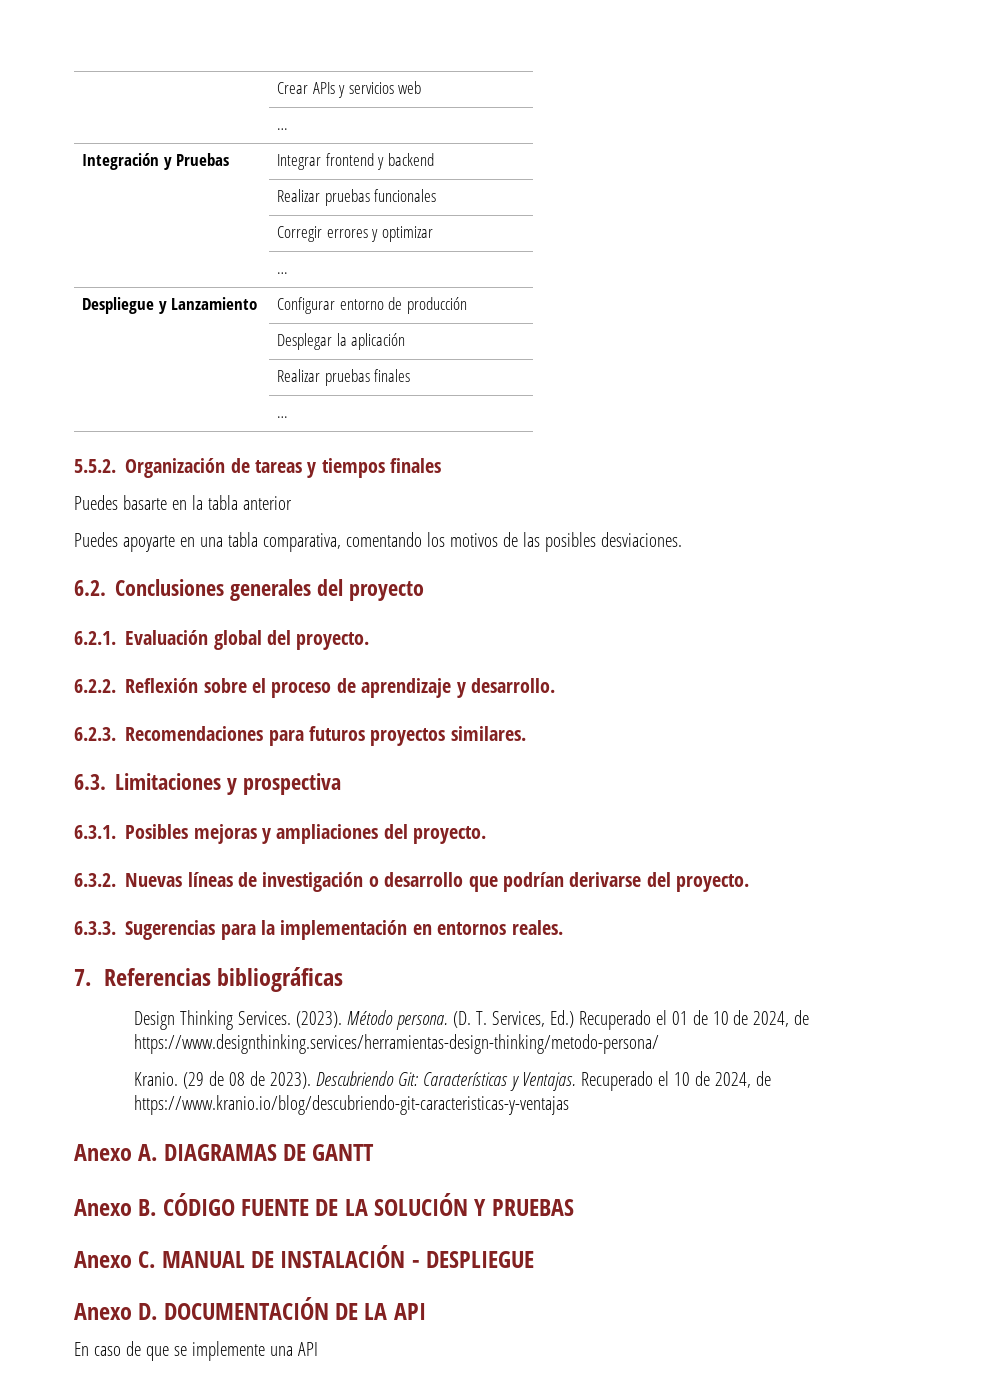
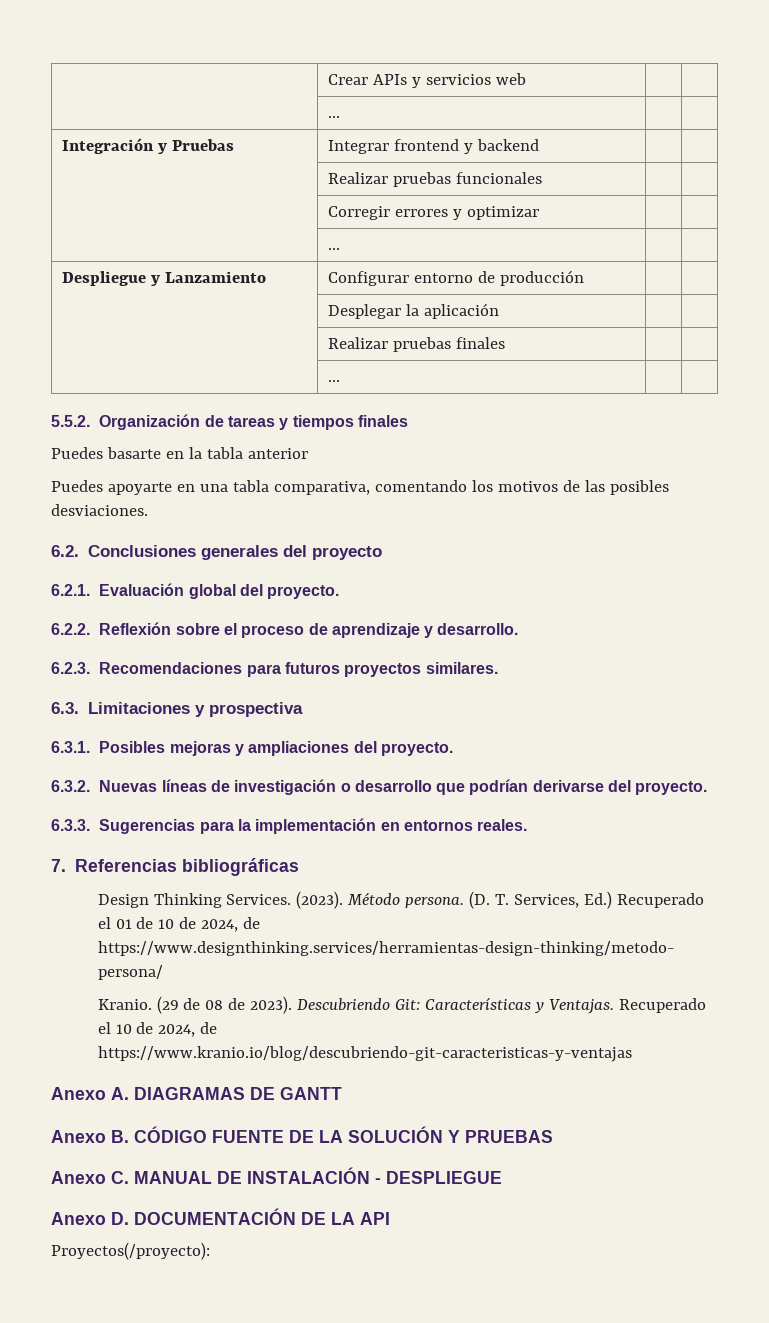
[74,1341,318,1361] En caso de que se implemente una API -> [51,1242,210,1260] Proyectos(/proyecto):

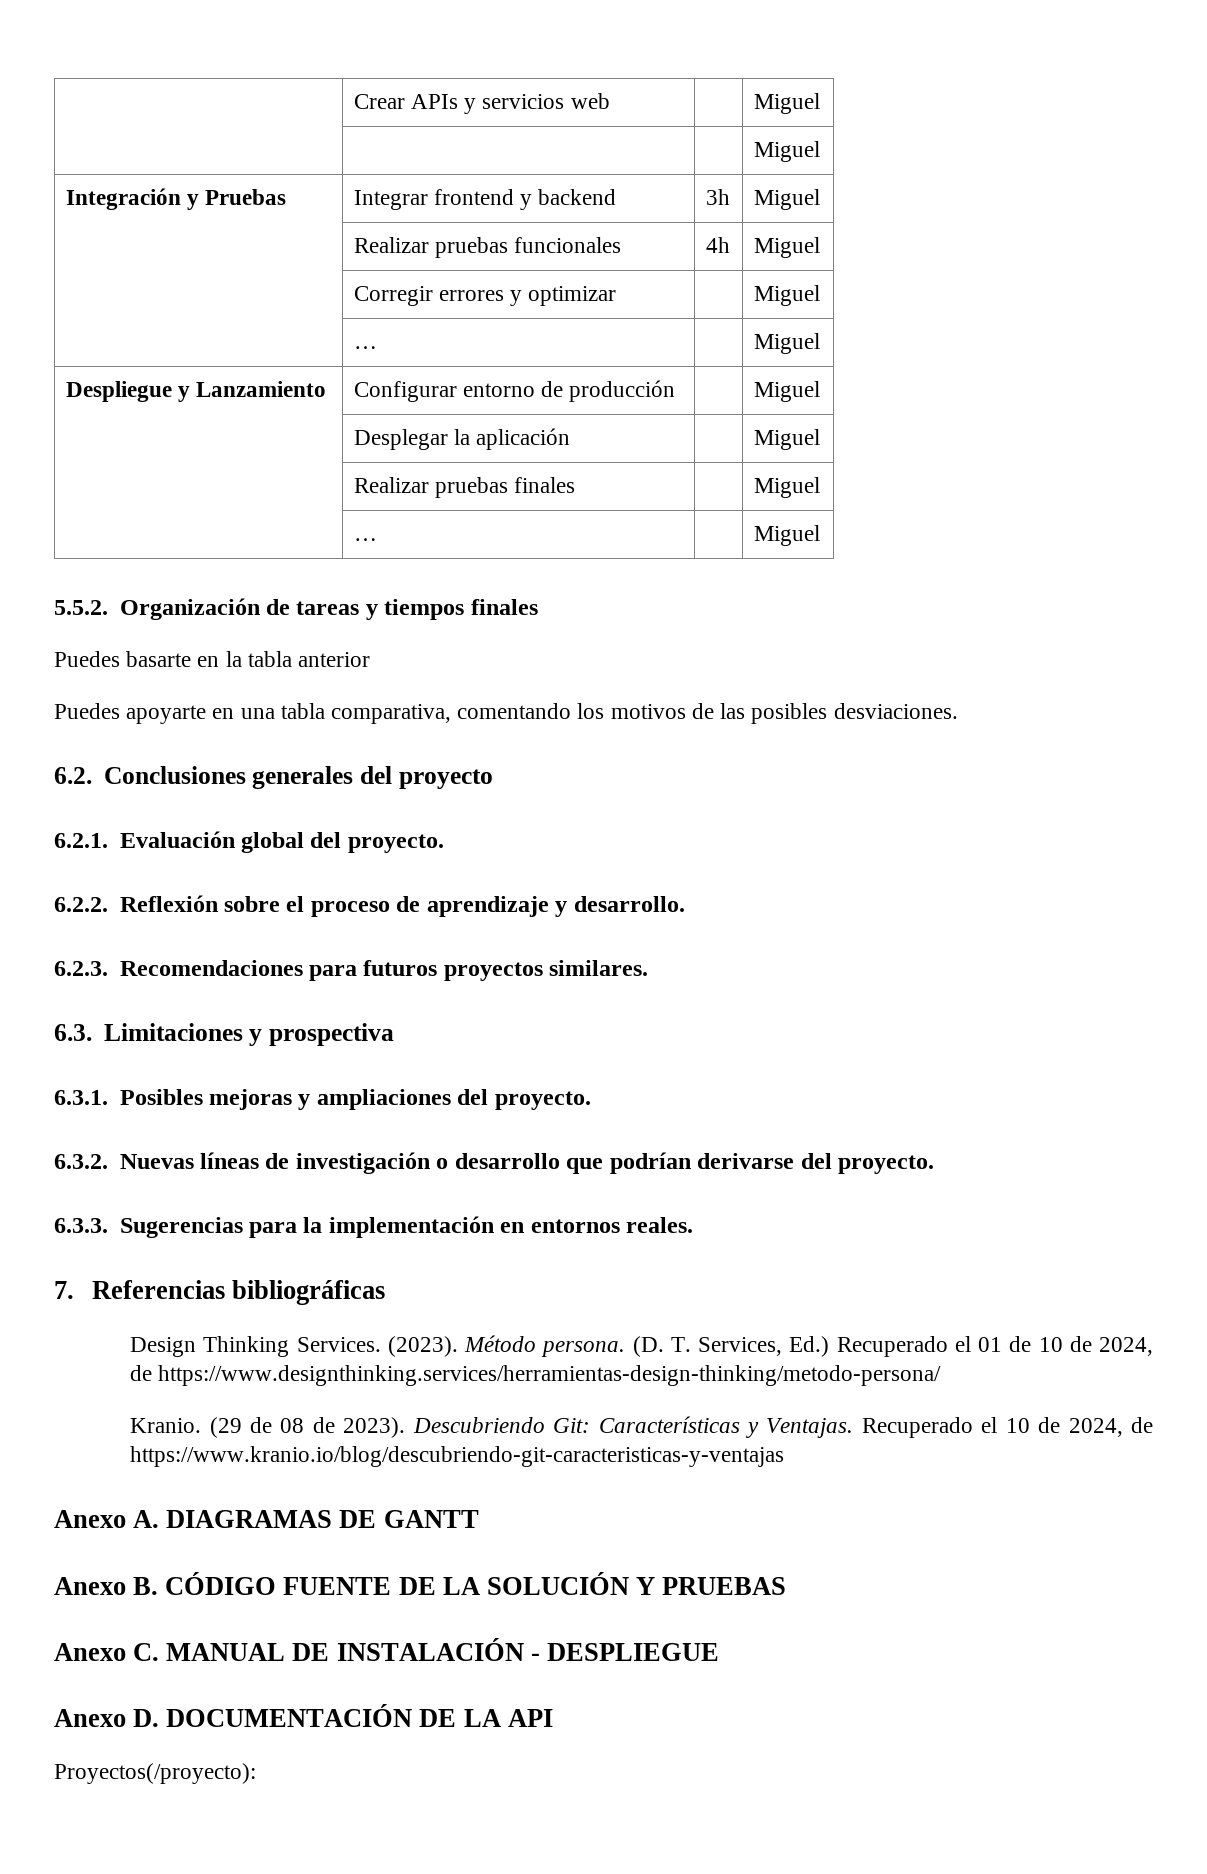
[327,116,340,118] // | … | | -> [753,93,820,114] [753,141,820,162] Miguel // | | | Miguel
(539, 145) | -> [705,189,730,205] [753,189,820,210] 3h | Miguel
(542, 178) | -> [705,237,730,253] [753,237,820,258] 4h | Miguel
[327,248,340,250] // | … | | -> [753,285,820,306] [353,346,377,349] [753,333,820,354] Miguel // | … | | Miguel
(584, 278) none -> [753,381,820,402] Miguel
(499, 311) none -> [753,429,820,450] Miguel
[327,380,340,382] // | … | | -> [753,477,820,498] [353,538,377,541] [753,525,820,546] Miguel // | … | | Miguel

